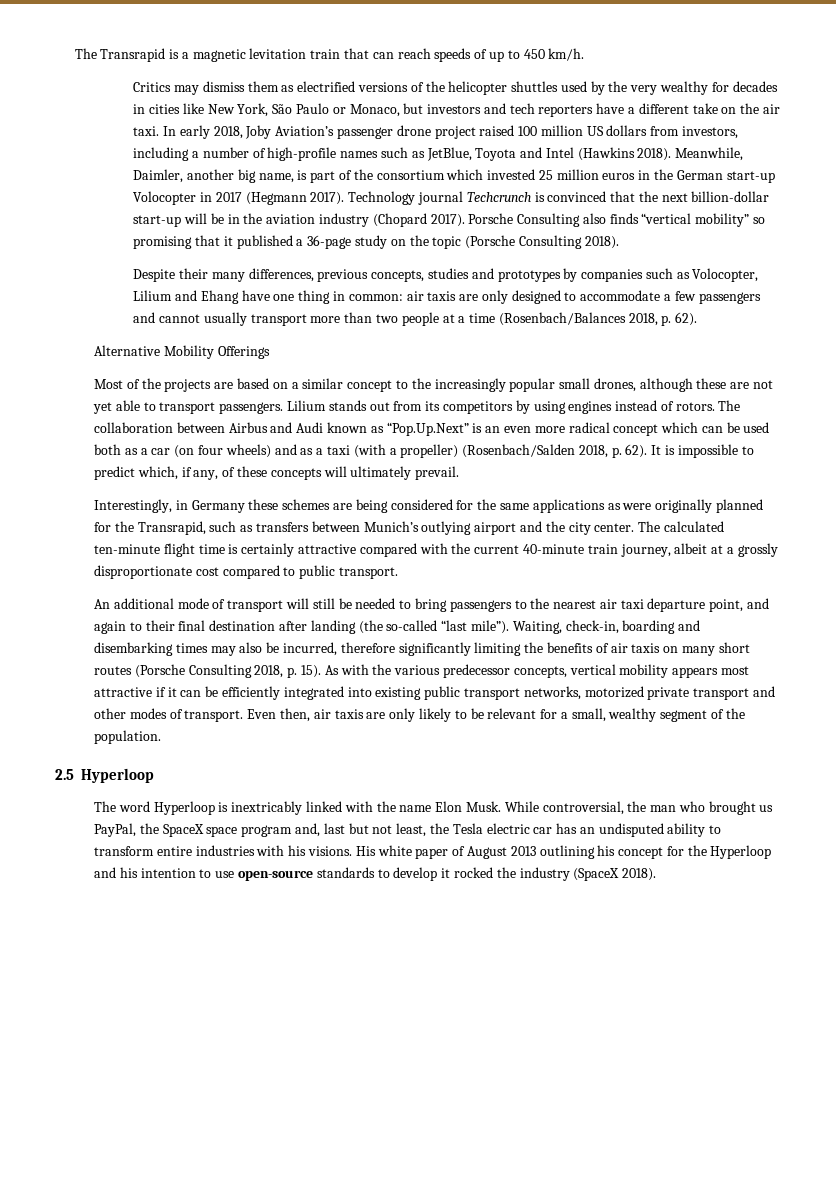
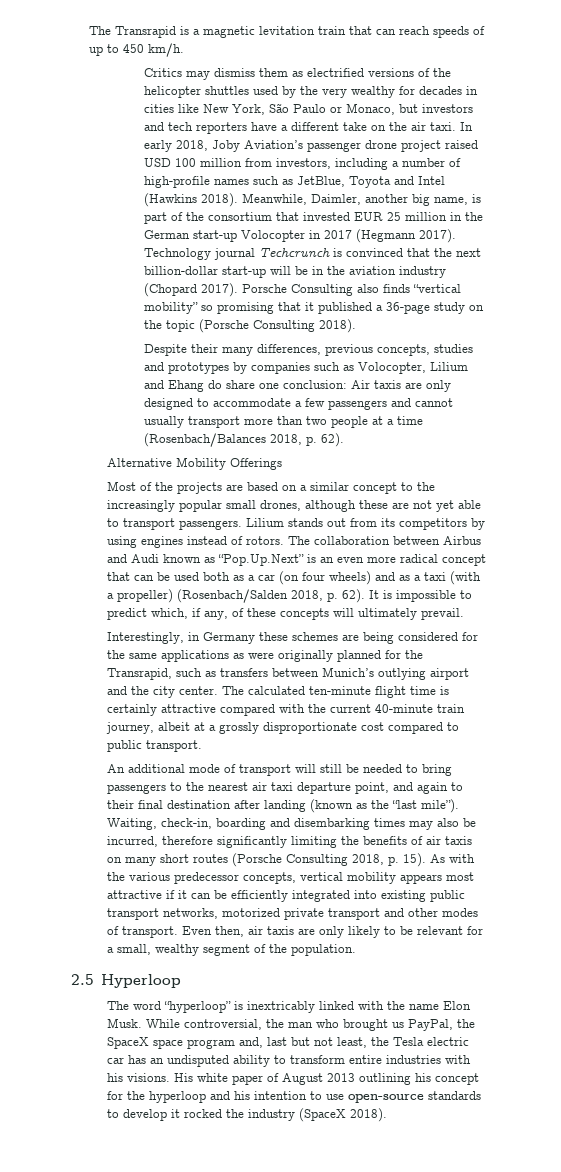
(515, 130) none -> [143,158,171,167] USD
[586,125,648,136] US dollars -> (242, 162) none
[446,169,536,180] which invested -> [275,212,383,221] that invested EUR
[602,173,636,180] euros -> (447, 216) none
[241,290,424,304] have one thing in common: air -> [207,380,370,389] do share one conclusion: Air
[661,422,699,433] which -> [107,572,131,581] that
[358,620,438,634] (the so-called -> [310,799,390,813] (known as the
[153,801,215,815] Hyperloop -> [164,1001,232,1013] “hyperloop”
[710,845,772,859] Hyperloop -> [149,1091,207,1103] hyperloop

